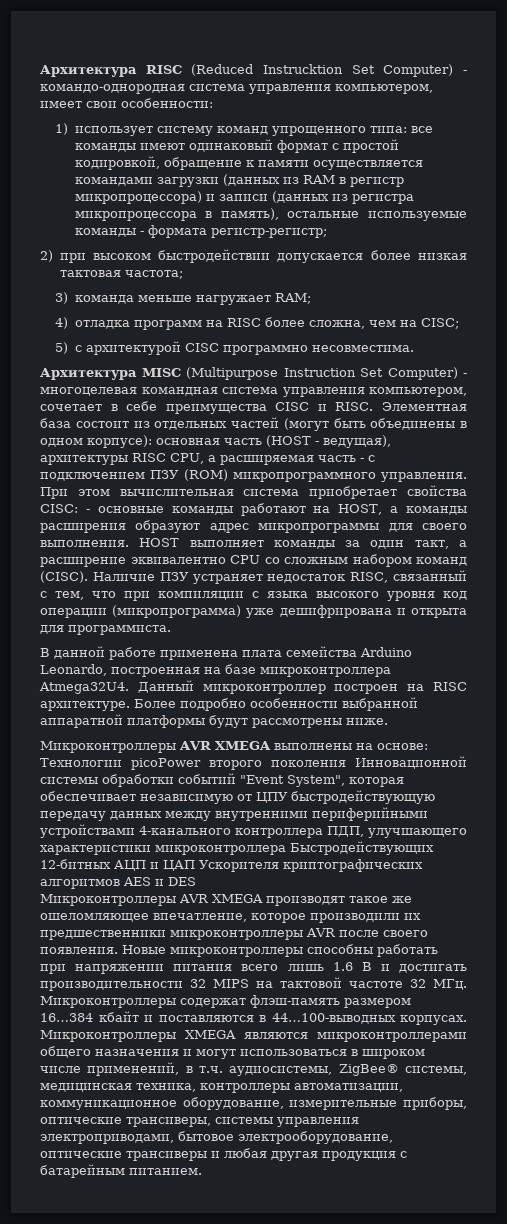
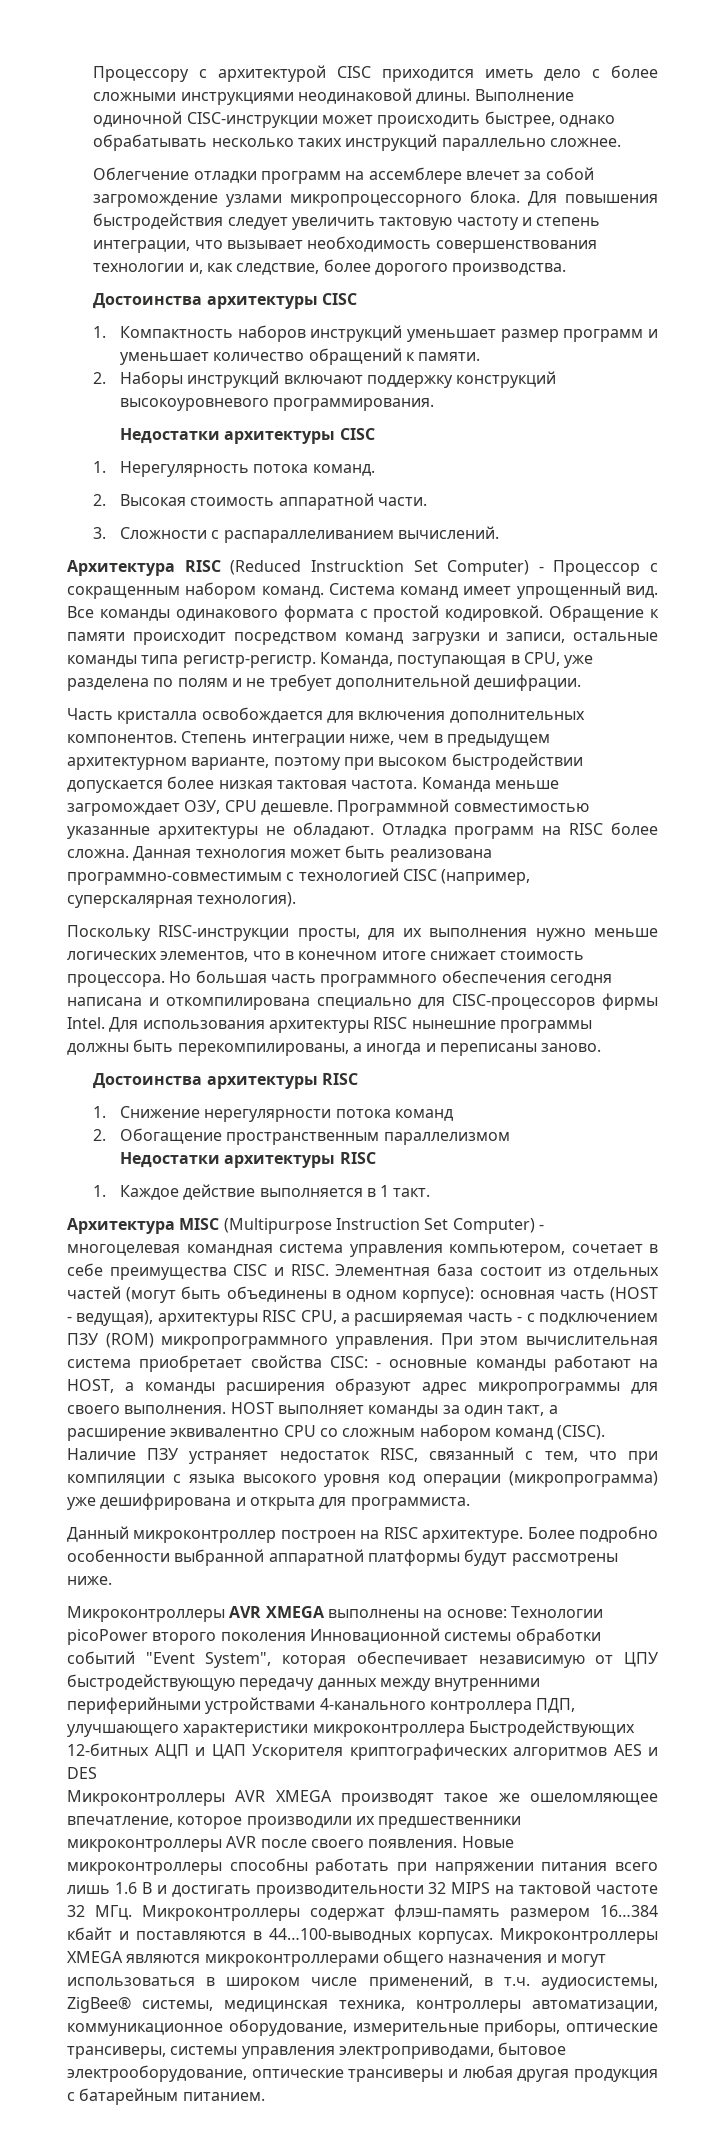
(40, 71) none -> [93,65,658,82] [93,88,574,105] [93,111,616,128] [93,134,622,151] [93,167,594,184] [93,190,658,207] [93,213,601,230] [93,236,597,253] [93,259,567,276] [93,293,358,309] [93,325,658,342] [119,348,481,365] [93,371,557,388] [119,398,435,411] [119,428,375,444] [93,461,375,477] [93,493,427,510] [93,526,499,543] Процессору с архитектурой CISC приходится иметь дело с более сложными инструкциями неодинаковой длины. Выполнение одиночной CISC-инструкции может происходить быстрее, однако обрабатывать несколько таких инструкций параллельно сложнее. // Облегчение отладки программ на ассемблере влечет за собой загромождение узлами микропроцессорного блока. Для повышения быстродействия следует увеличить тактовую частоту и степень интеграции, что вызывает необходимость совершенствования технологии и, как следствие, более дорогого производства. // Достоинства архитектуры CISC // 1. Компактность наборов инструкций уменьшает размер программ и уменьшает количество обращений к памяти. // 2. Наборы инструкций включают поддержку конструкций высокоуровневого программирования. // Недостатки архитектуры CISC // 1. Нерегулярность потока команд. // 2. Высокая стоимость аппаратной части. // 3. Сложности с распараллеливанием вычислений. //
[40,84,433,94] [40,98,213,108] [55,123,433,136] [74,139,399,153] [74,156,423,170] [74,174,404,187] [74,191,414,204] [74,208,467,221] [74,225,327,238] [40,250,53,262] командо-однородная система управления компьютером, имеет свои особенности: // 1) использует систему команд упрощенного типа: все команды имеют одинаковый формат с простой кодировкой, обращение к памяти осуществляется командами загрузки (данных из RAM в регистр микропроцессора) и записи (данных из регистра микропроцессора в память), остальные используемые команды - формата регистр-регистр; // 2) -> [553,560,658,576] [67,582,658,599] [67,605,659,622] [67,632,659,645] [67,652,594,668] [67,674,582,691] [67,707,585,724] [67,731,550,747] [67,757,341,770] Процессор с сокращенным набором команд. Система команд имеет упрощенный вид. Все команды одинакового формата с простой кодировкой. Обращение к памяти происходит посредством команд загрузки и записи, остальные команды типа регистр-регистр. Команда, поступающая в CPU, уже разделена по полям и не требует дополнительной дешифрации. // Часть кристалла освобождается для включения дополнительных компонентов. Степень интеграции ниже, чем в предыдущем архитектурном варианте, поэтому
[124,270,183,279] [55,292,311,305] [55,317,459,330] [55,341,414,355] частота; // 3) команда меньше нагружает RAM; // 4) отладка программ на RISC более сложна, чем на CISC; // 5) с архитектурой CISC программно несовместима. -> [351,777,559,792] [67,799,589,816] [67,822,658,839] [67,845,492,862] [67,868,531,885] [67,892,297,908] [67,925,658,941] [67,951,585,962] [67,970,612,987] [67,993,658,1010] [67,1017,592,1033] [67,1039,602,1056] [93,1073,359,1089] [93,1106,453,1122] [93,1128,510,1145] [119,1152,376,1168] [93,1184,431,1200] частота. Команда меньше загромождает ОЗУ, CPU дешевле. Программной совместимостью указанные архитектуры не обладают. Отладка программ на RISC более сложна. Данная технология может быть реализована программно-совместимым с технологией CISC (например, суперскалярная технология). // Поскольку RISC-инструкции просты, для их выполнения нужно меньше логических элементов, что в конечном итоге снижает стоимость процессора. Но большая часть программного обеспечения сегодня написана и откомпилирована специально для CISC-процессоров фирмы Intel. Для использования архитектуры RISC нынешние программы должны быть перекомпилированы, а иногда и переписаны заново. // Достоинства архитектуры RISC // 1. Снижение нерегулярности потока команд // 2. Обогащение пространственным параллелизмом // Недостатки архитектуры RISC // 1. Каждое действие выполняется в 1 такт.
[40,646,412,660] [40,664,391,677] [39,682,129,694] В данной работе применена плата семейства Arduino Leonardo, построенная на базе микроконтроллера Atmega32U4. -> (470, 1503) none

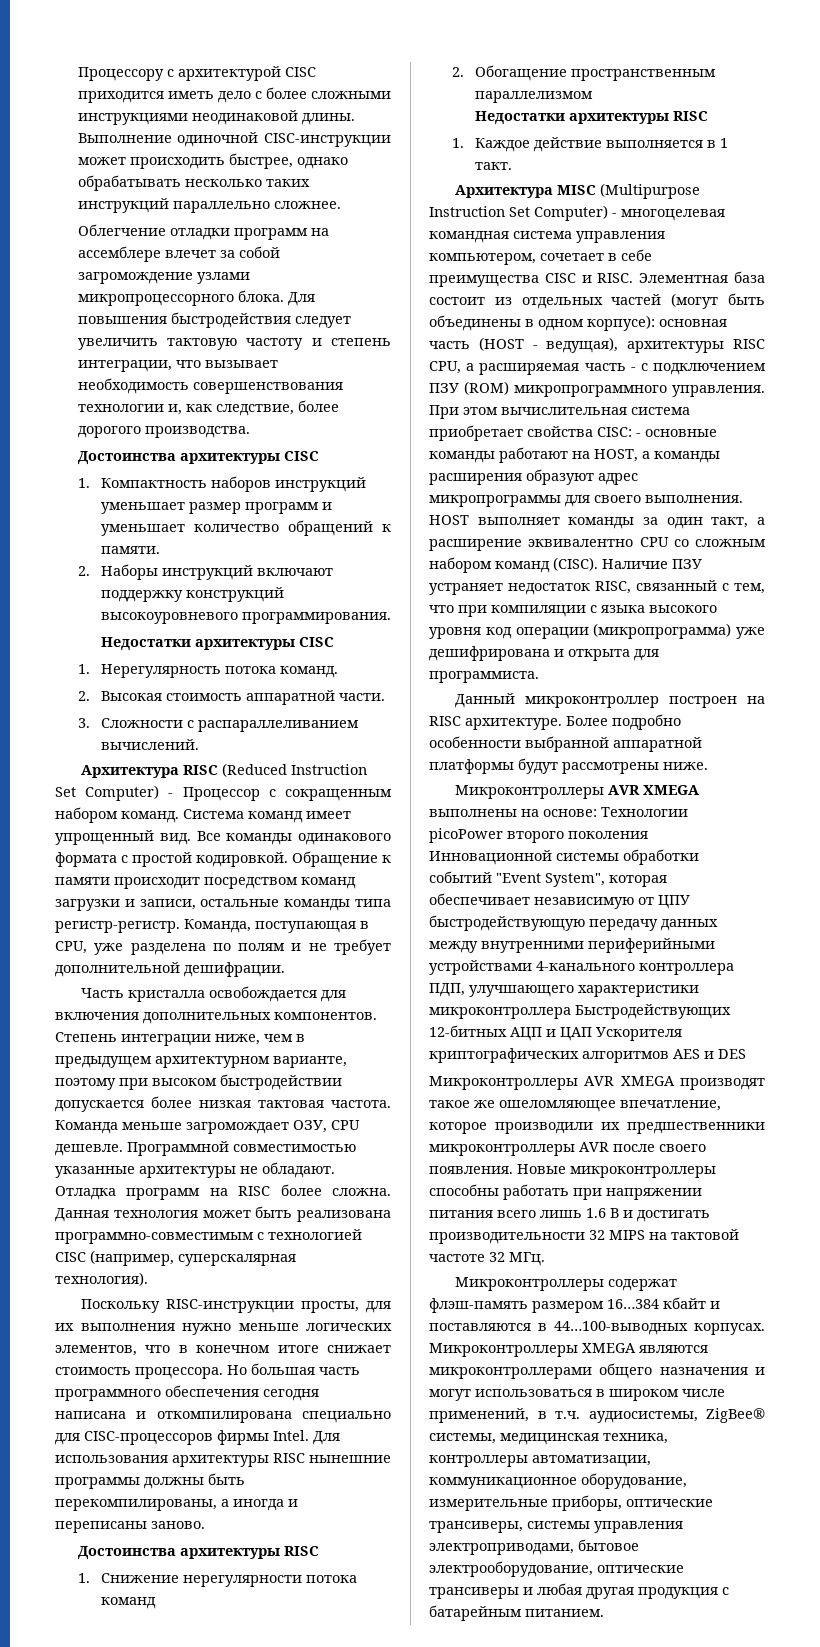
[310,560,404,572] Instrucktion -> [291,764,368,775] Instruction
(132, 1912) none -> (545, 1259) //

